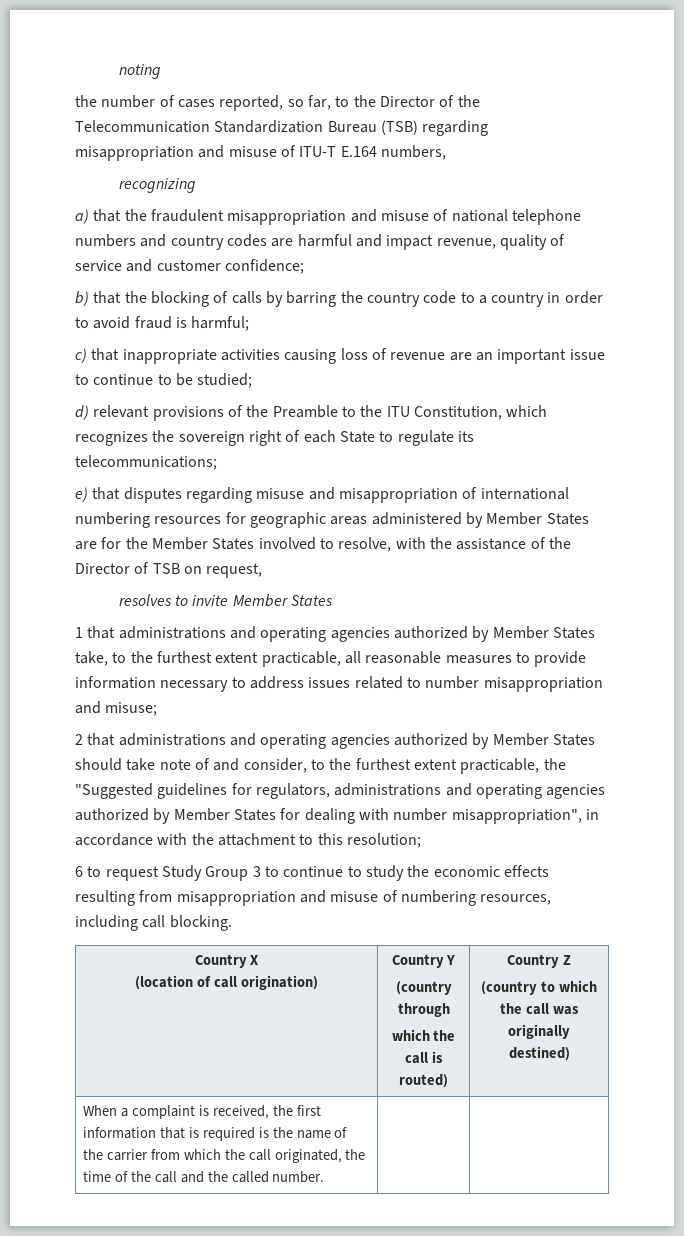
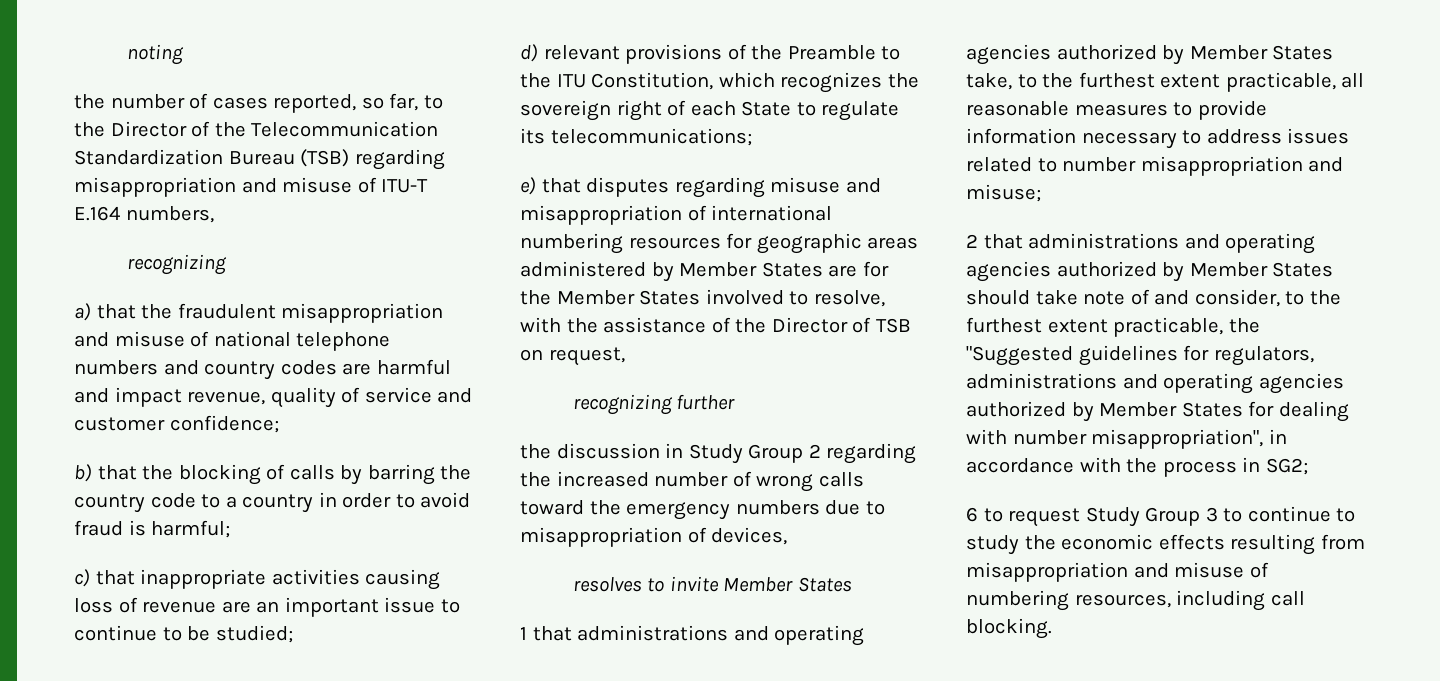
(263, 570) none -> [572,394,736,415] [520,443,917,464] [520,471,864,492] [520,500,885,520] [520,527,788,547] // recognizing further // the discussion in Study Group 2 regarding the increased number of wrong calls toward the emergency numbers due to misappropriation of devices,
[217,833,421,848] attachment to this resolution; -> [1162,457,1308,477] process in SG2;
[194,954,260,968] [135,975,318,990] [391,954,456,968] [395,981,452,995] [397,1003,450,1017] [391,1029,456,1041] [405,1051,443,1064] [399,1074,448,1088] [507,954,571,968] [481,980,597,995] [500,1003,579,1015] [508,1024,570,1039] [508,1046,570,1061] [83,1105,321,1119] [83,1127,348,1141] [83,1149,366,1163] [83,1171,325,1183] // Country X // (location of call origination) | Country Y // (country through // which the call is routed) | Country Z // (country to which the call was originally destined) // When a complaint is received, the first information that is required is the name of the carrier from which the call originated, the time of the call and the called number. | | -> (1052, 628) none

